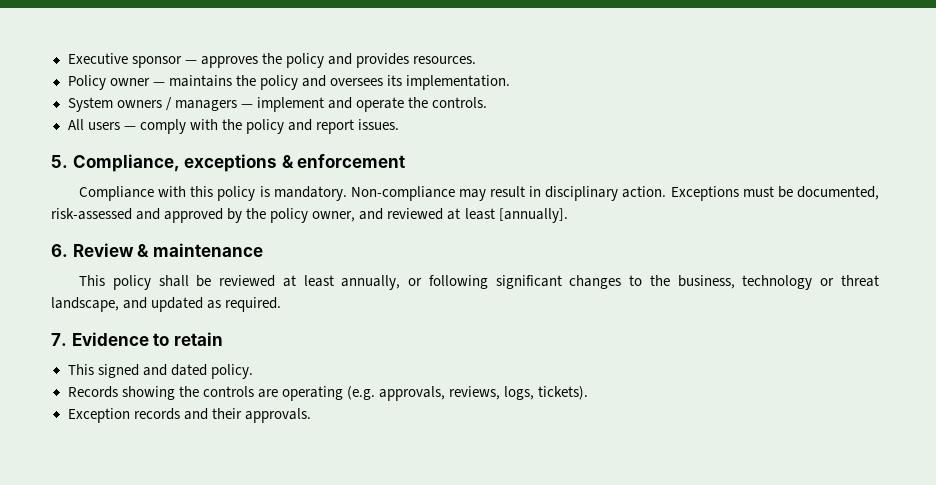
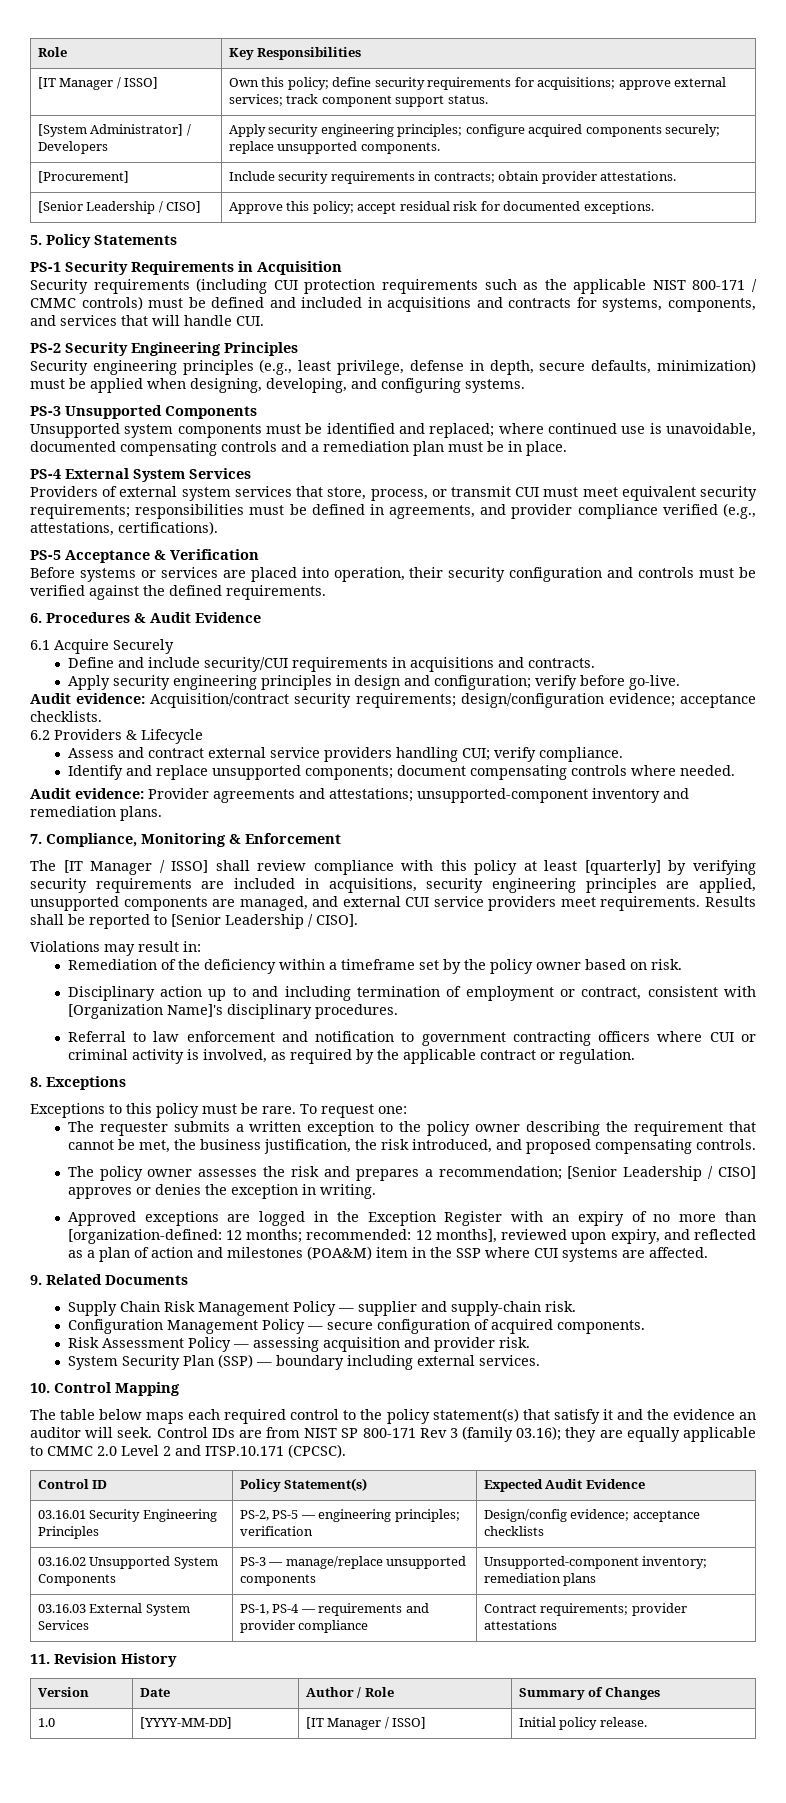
[67,53,476,68] [67,75,510,90] [67,97,487,112] [67,119,399,134] [51,154,406,172] [79,186,880,201] [51,208,568,223] [51,243,263,257] [79,275,880,290] [51,297,282,312] [51,332,223,346] [67,364,253,379] [67,386,588,401] [67,408,311,423] Executive sponsor — approves the policy and provides resources. // Policy owner — maintains the policy and oversees its implementation. // System owners / managers — implement and operate the controls. // All users — comply with the policy and report issues. // 5. Compliance, exceptions & enforcement // Compliance with this policy is mandatory. Non-compliance may result in disciplinary action. Exceptions must be documented, risk-assessed and approved by the policy owner, and reviewed at least [annually]. // 6. Review & maintenance // This policy shall be reviewed at least annually, or following significant changes to the business, technology or threat landscape, and updated as required. // 7. Evidence to retain // This signed and dated policy. // Records showing the controls are operating (e.g. approvals, reviews, logs, tickets). // Exception records and their approvals. -> [37,47,67,57] [228,47,362,60] [37,77,159,90] [228,77,727,90] [228,94,488,107] [37,124,191,137] [37,141,108,154] [228,124,721,137] [228,141,440,154] [37,171,129,183] [228,171,677,184] [37,201,202,214] [228,201,654,214] [30,234,177,248] [30,261,342,275] [30,278,758,294] [30,296,757,312] [30,315,264,326] [30,342,298,356] [30,359,756,375] [30,378,525,393] [30,405,257,419] [30,423,756,438] [30,441,567,456] [30,468,251,482] [30,486,757,501] [30,503,756,519] [30,521,218,536] [30,549,259,563] [30,567,757,582] [30,585,326,600] [30,612,261,623] [30,639,174,654] [67,657,595,672] [67,675,680,690] [30,693,756,708] [30,711,102,722] [30,729,203,744] [67,747,623,762] [67,765,735,780] [30,788,689,803] [30,806,162,821] [30,833,341,847] [30,860,756,875] [30,878,756,893] [30,896,756,911] [30,914,358,929] [30,941,201,956] [67,959,682,974] [67,986,757,1001] [67,1004,398,1019] [67,1031,756,1046] [67,1049,635,1064] [30,1076,126,1090] [30,1103,407,1118] [67,1121,756,1136] [67,1139,756,1154] [67,1166,756,1181] [67,1184,376,1199] [67,1211,757,1226] [67,1229,756,1244] [67,1246,708,1262] [30,1274,188,1285] [67,1301,576,1316] [67,1319,645,1334] [67,1337,530,1352] [67,1354,540,1370] [30,1382,180,1396] [30,1408,756,1424] [30,1426,756,1442] [30,1444,346,1458] [37,1479,108,1489] [239,1478,368,1492] [483,1479,645,1492] [37,1509,217,1522] [37,1526,99,1539] [239,1509,460,1522] [239,1526,313,1536] [483,1509,700,1522] [483,1526,544,1536] [37,1556,218,1569] [37,1574,116,1586] [239,1556,467,1569] [239,1574,316,1586] [483,1556,708,1569] [483,1573,597,1586] [37,1603,190,1616] [37,1620,89,1630] [239,1603,429,1616] [239,1620,369,1633] [483,1603,687,1616] [483,1620,557,1630] [30,1653,177,1667] [37,1687,89,1697] [139,1688,170,1697] [305,1687,394,1698] [518,1687,660,1700] [37,1718,55,1727] [139,1717,232,1729] [305,1717,427,1730] [518,1717,647,1730] Role | Key Responsibilities // [IT Manager / ISSO] | Own this policy; define security requirements for acquisitions; approve external services; track component support status. // [System Administrator] / Developers | Apply security engineering principles; configure acquired components securely; replace unsupported components. // [Procurement] | Include security requirements in contracts; obtain provider attestations. // [Senior Leadership / CISO] | Approve this policy; accept residual risk for documented exceptions. // 5. Policy Statements // PS-1 Security Requirements in Acquisition // Security requirements (including CUI protection requirements such as the applicable NIST 800-171 / CMMC controls) must be defined and included in acquisitions and contracts for systems, components, and services that will handle CUI. // PS-2 Security Engineering Principles // Security engineering principles (e.g., least privilege, defense in depth, secure defaults, minimization) must be applied when designing, developing, and configuring systems. // PS-3 Unsupported Components // Unsupported system components must be identified and replaced; where continued use is unavoidable, documented compensating controls and a remediation plan must be in place. // PS-4 External System Services // Providers of external system services that store, process, or transmit CUI must meet equivalent security requirements; responsibilities must be defined in agreements, and provider compliance verified (e.g., attestations, certifications). // PS-5 Acceptance & Verification // Before systems or services are placed into operation, their security configuration and controls must be verified against the defined requirements. // 6. Procedures & Audit Evidence // 6.1 Acquire Securely // Define and include security/CUI requirements in acquisitions and contracts. // Apply security engineering principles in design and configuration; verify before go-live. // Audit evidence: Acquisition/contract security requirements; design/configuration evidence; acceptance checklists. // 6.2 Providers & Lifecycle // Assess and contract external service providers handling CUI; verify compliance. // Identify and replace unsupported components; document compensating controls where needed. // Audit evidence: Provider agreements and attestations; unsupported-component inventory and remediation plans. // 7. Compliance, Monitoring & Enforcement // The [IT Manager / ISSO] shall review compliance with this policy at least [quarterly] by verifying security requirements are included in acquisitions, security engineering principles are applied, unsupported components are managed, and external CUI service providers meet requirements. Results shall be reported to [Senior Leadership / CISO]. // Violations may result in: // Remediation of the deficiency within a timeframe set by the policy owner based on risk. // Disciplinary action up to and including termination of employment or contract, consistent with [Organization Name]'s disciplinary procedures. // Referral to law enforcement and notification to government contracting officers where CUI or criminal activity is involved, as required by the applicable contract or regulation. // 8. Exceptions // Exceptions to this policy must be rare. To request one: // The requester submits a written exception to the policy owner describing the requirement that cannot be met, the business justification, the risk introduced, and proposed compensating controls. // The policy owner assesses the risk and prepares a recommendation; [Senior Leadership / CISO] approves or denies the exception in writing. // Approved exceptions are logged in the Exception Register with an expiry of no more than [organization-defined: 12 months; recommended: 12 months], reviewed upon expiry, and reflected as a plan of action and milestones (POA&M) item in the SSP where CUI systems are affected. // 9. Related Documents // Supply Chain Risk Management Policy — supplier and supply-chain risk. // Configuration Management Policy — secure configuration of acquired components. // Risk Assessment Policy — assessing acquisition and provider risk. // System Security Plan (SSP) — boundary including external services. // 10. Control Mapping // The table below maps each required control to the policy statement(s) that satisfy it and the evidence an auditor will seek. Control IDs are from NIST SP 800-171 Rev 3 (family 03.16); they are equally applicable to CMMC 2.0 Level 2 and ITSP.10.171 (CPCSC). // Control ID | Policy Statement(s) | Expected Audit Evidence // 03.16.01 Security Engineering Principles | PS-2, PS-5 — engineering principles; verification | Design/config evidence; acceptance checklists // 03.16.02 Unsupported System Components | PS-3 — manage/replace unsupported components | Unsupported-component inventory; remediation plans // 03.16.03 External System Services | PS-1, PS-4 — requirements and provider compliance | Contract requirements; provider attestations // 11. Revision History // Version | Date | Author / Role | Summary of Changes // 1.0 | [YYYY-MM-DD] | [IT Manager / ISSO] | Initial policy release.

